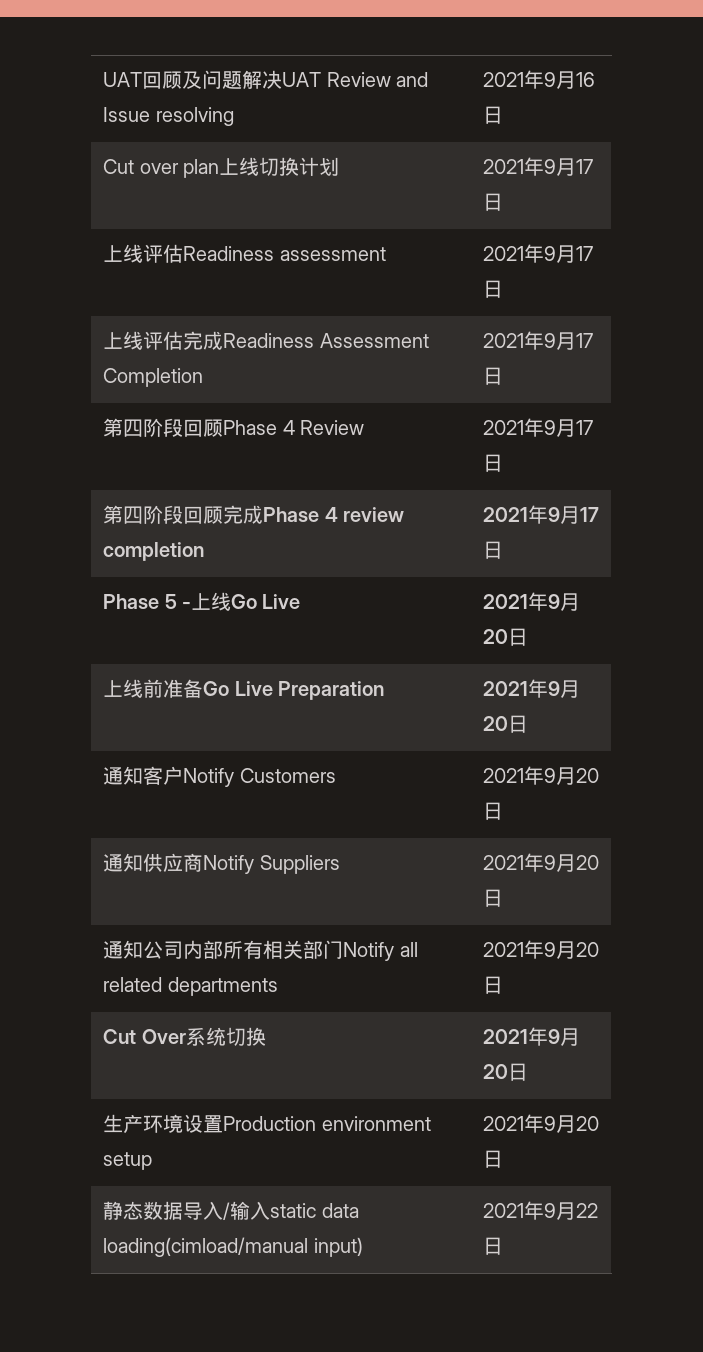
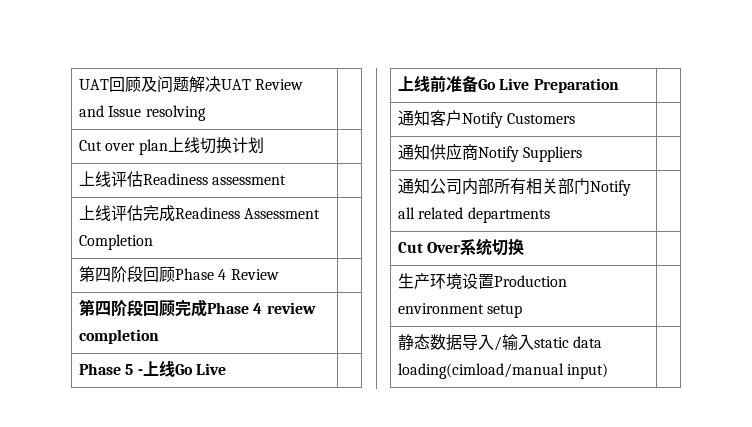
[483,70,596,89] [483,106,504,124] 2021年9月16日 -> (206, 113) none
[483,157,594,176] [483,193,504,211] 2021年9月17日 -> (264, 145) none
[483,244,594,263] [483,280,504,298] 2021年9月17日 -> (287, 180) none
[483,331,594,350] [483,367,504,385] 2021年9月17日 -> (153, 242) none
[483,418,594,437] [483,454,504,472] 2021年9月17日 -> (279, 274) none
[483,505,600,524] [483,541,504,559] 2021年9月17日 -> (159, 336) none
[483,592,581,611] [483,628,529,646] 2021年9月20日 -> (226, 369) none
[483,679,581,698] [483,715,529,733] 2021年9月20日 -> (619, 85) none
[483,766,600,785] [483,802,504,820] 2021年9月20日 -> (576, 118) none
[483,853,600,872] [483,889,504,907] 2021年9月20日 -> (583, 154) none
[483,940,600,959] [483,976,504,994] 2021年9月20日 -> (550, 215) none
[483,1027,581,1046] [483,1063,529,1081] 2021年9月20日 -> (525, 247) none
[483,1114,600,1133] [483,1150,504,1168] 2021年9月20日 -> (523, 311) none
[483,1201,599,1220] [483,1237,504,1255] 2021年9月22日 -> (609, 371) none

